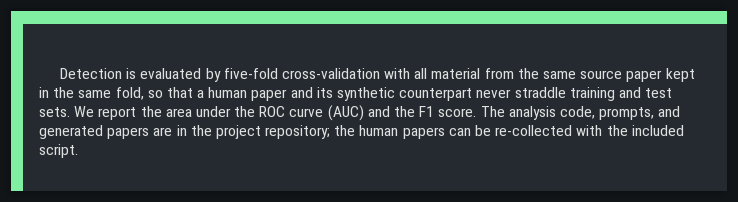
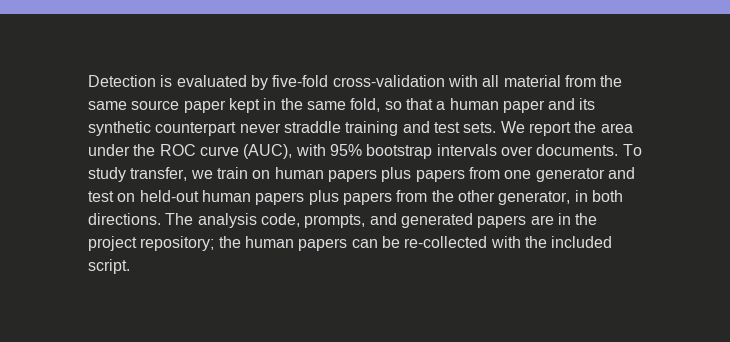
[327,105,477,121] (AUC) and the F1 score. -> [243,144,642,159] [88,167,635,182] [88,190,623,205] [88,213,161,225] (AUC), with 95% bootstrap intervals over documents. To study transfer, we train on human papers plus papers from one generator and test on held-out human papers plus papers from the other generator, in both directions.

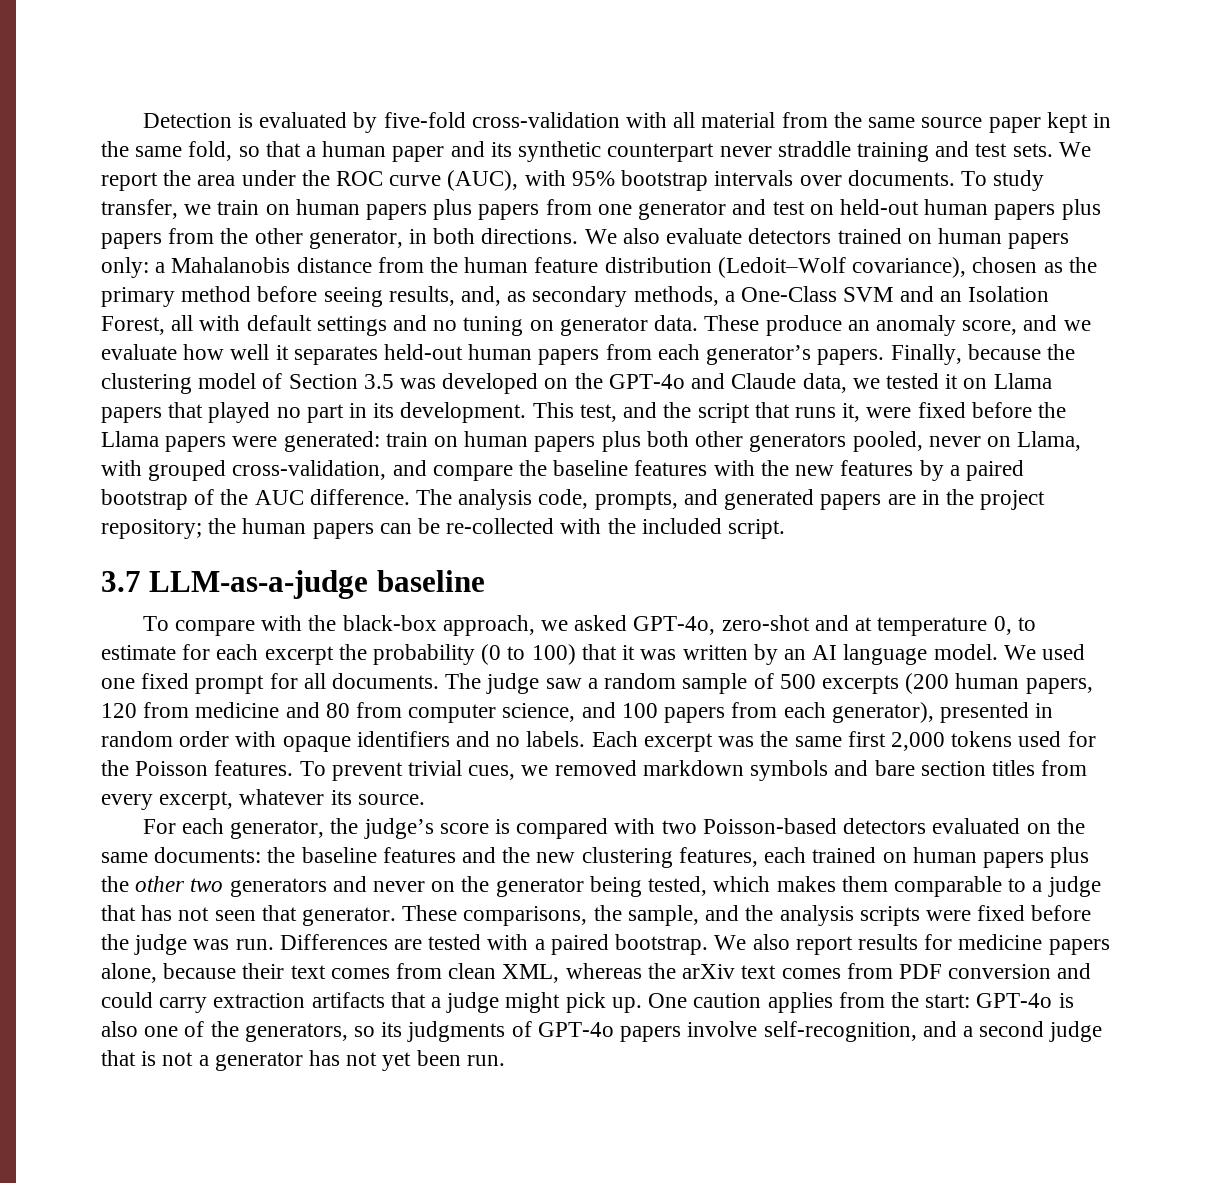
(161, 219) none -> [584,228,1070,249] [101,257,1097,278] [101,286,1049,307] [101,315,1091,336] [101,344,1075,365] [101,373,1052,394] [101,402,1066,423] [101,431,1082,452] [101,460,1024,481] [101,489,410,510] We also evaluate detectors trained on human papers only: a Mahalanobis distance from the human feature distribution (Ledoit–Wolf covariance), chosen as the primary method before seeing results, and, as secondary methods, a One-Class SVM and an Isolation Forest, all with default settings and no tuning on generator data. These produce an anomaly score, and we evaluate how well it separates held-out human papers from each generator’s papers. Finally, because the clustering model of Section 3.5 was developed on the GPT-4o and Claude data, we tested it on Llama papers that played no part in its development. This test, and the script that runs it, were fixed before the Llama papers were generated: train on human papers plus both other generators pooled, never on Llama, with grouped cross-validation, and compare the baseline features with the new features by a paired bootstrap of the AUC difference.
(130, 266) none -> [101,570,485,599] [142,615,1036,636] [101,644,1085,665] [101,673,1093,694] [101,702,1054,723] [101,731,1096,752] [101,760,1088,781] [101,789,425,810] [142,818,1085,839] [101,847,1090,868] [101,876,1101,897] [101,905,1092,926] [101,934,1110,955] [101,963,1092,983] [101,992,1074,1013] [101,1021,1103,1042] [101,1050,505,1071] // 3.7 LLM-as-a-judge baseline // To compare with the black-box approach, we asked GPT-4o, zero-shot and at temperature 0, to estimate for each excerpt the probability (0 to 100) that it was written by an AI language model. We used one fixed prompt for all documents. The judge saw a random sample of 500 excerpts (200 human papers, 120 from medicine and 80 from computer science, and 100 papers from each generator), presented in random order with opaque identifiers and no labels. Each excerpt was the same first 2,000 tokens used for the Poisson features. To prevent trivial cues, we removed markdown symbols and bare section titles from every excerpt, whatever its source. // For each generator, the judge’s score is compared with two Poisson-based detectors evaluated on the same documents: the baseline features and the new clustering features, each trained on human papers plus the other two generators and never on the generator being tested, which makes them comparable to a judge that has not seen that generator. These comparisons, the sample, and the analysis scripts were fixed before the judge was run. Differences are tested with a paired bootstrap. We also report results for medicine papers alone, because their text comes from clean XML, whereas the arXiv text comes from PDF conversion and could carry extraction artifacts that a judge might pick up. One caution applies from the start: GPT-4o is also one of the generators, so its judgments of GPT-4o papers involve self-recognition, and a second judge that is not a generator has not yet been run.

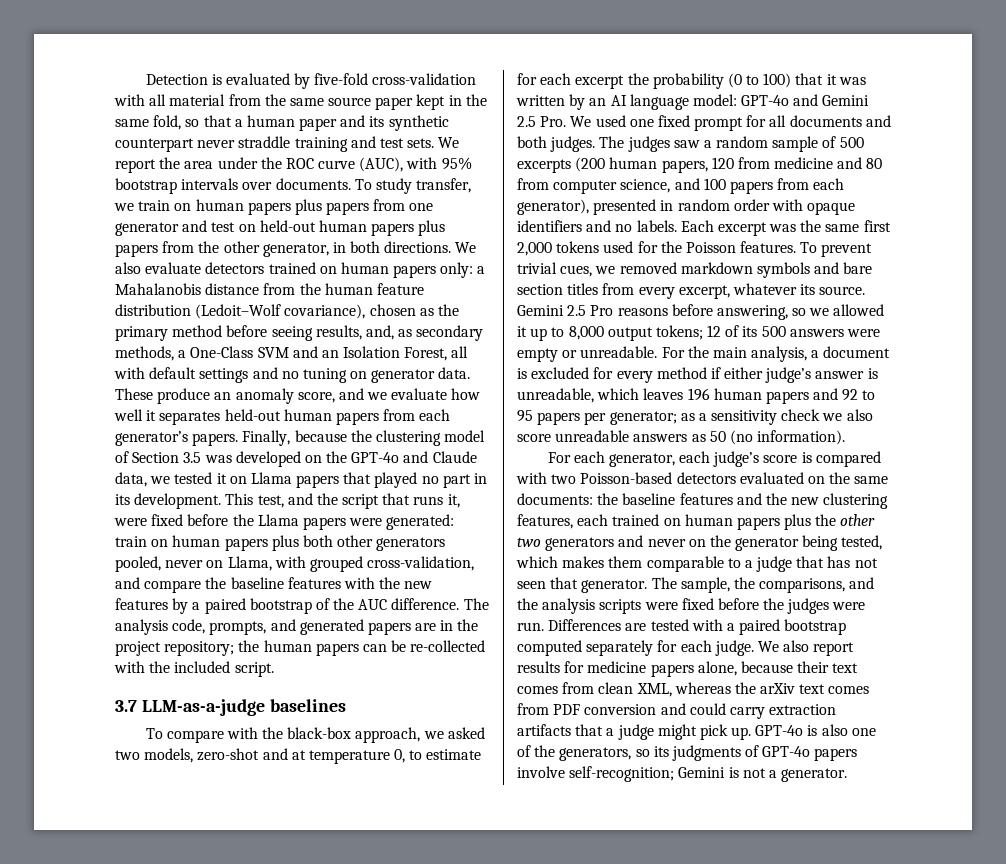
[376,570,485,592] baseline -> [269,699,346,712] baselines
[633,616,716,635] GPT-4o, -> [115,748,194,763] two models,
[933,644,998,660] model. -> [692,94,870,106] [517,116,567,127] model: GPT-4o and Gemini 2.5 Pro.
[332,673,540,694] documents. The judge -> [789,115,891,127] [517,136,670,152] documents and both judges. The judges
(425, 799) none -> [517,304,885,320] [517,325,881,341] [517,346,891,362] [517,367,878,383] [517,388,876,404] [517,409,873,425] [517,430,846,445] Gemini 2.5 Pro reasons before answering, so we allowed it up to 8,000 output tokens; 12 of its 500 answers were empty or unreadable. For the main analysis, a document is excluded for every method if either judge’s answer is unreadable, which leaves 196 human papers and 92 to 95 papers per generator; as a sensitivity check we also score unreadable answers as 50 (no information).
[330,818,359,834] the -> [679,451,711,463] each
[402,905,699,926] These comparisons, the sample, -> [651,577,846,593] The sample, the comparisons,
[134,934,230,955] judge was -> [787,598,866,614] judges were
[615,934,709,955] bootstrap. -> [784,619,847,635] [517,640,754,656] bootstrap computed separately for each judge.
[648,992,971,1013] One caution applies from the start: -> (752, 733) none
[763,1021,1103,1042] [101,1050,505,1071] self-recognition, and a second judge that is not a generator has not yet been run. -> [569,766,848,782] self-recognition; Gemini is not a generator.

